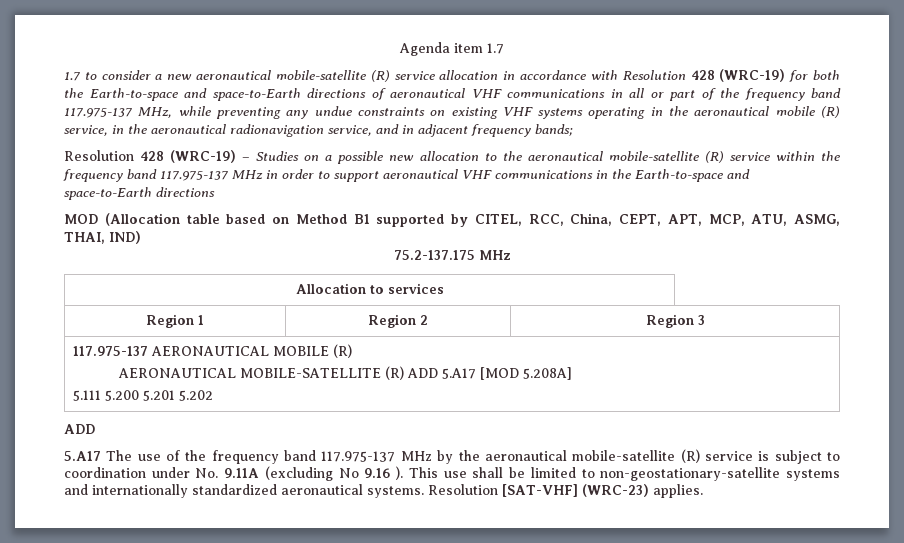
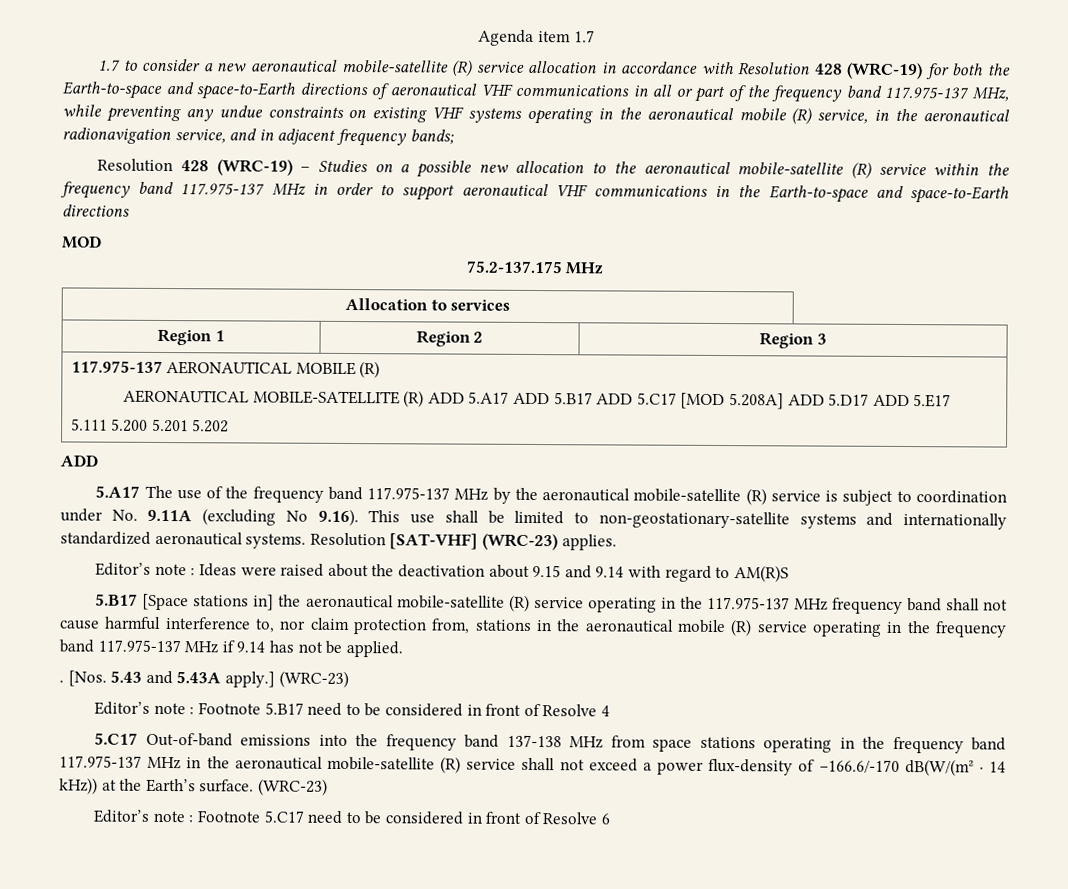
[104,213,840,227] [64,231,141,244] (Allocation table based on Method B1 supported by CITEL, RCC, China, CEPT, APT, MCP, ATU, ASMG, THAI, IND) -> (102, 242) none
[480,367,573,380] [MOD 5.208A] -> [513,392,952,410] ADD 5.B17 ADD 5.C17 [MOD 5.208A] ADD 5.D17 ADD 5.E17
[364,466,404,480] 9.16 ). -> [317,508,359,527] 9.16).
(703, 491) none -> [95,562,789,583] [95,593,1009,614] [59,616,1008,638] [59,639,403,658] [59,670,349,689] [94,701,610,717] [94,732,1007,754] [59,755,1006,777] [59,777,328,796] [93,809,611,825] // Editor’s note : Ideas were raised about the deactivation about 9.15 and 9.14 with regard to AM(R)S // 5.B17 [Space stations in] the aeronautical mobile-satellite (R) service operating in the 117.975-137 MHz frequency band shall not cause harmful interference to, nor claim protection from, stations in the aeronautical mobile (R) service operating in the frequency band 117.975-137 MHz if 9.14 has not be applied. // . [Nos. 5.43 and 5.43A apply.] (WRC-23) // Editor’s note : Footnote 5.B17 need to be considered in front of Resolve 4 // 5.C17 Out-of-band emissions into the frequency band 137-138 MHz from space stations operating in the frequency band 117.975-137 MHz in the aeronautical mobile-satellite (R) service shall not exceed a power flux-density of −166.6/-170 dB(W/(m² · 14 kHz)) at the Earth’s surface. (WRC-23) // Editor’s note : Footnote 5.C17 need to be considered in front of Resolve 6

